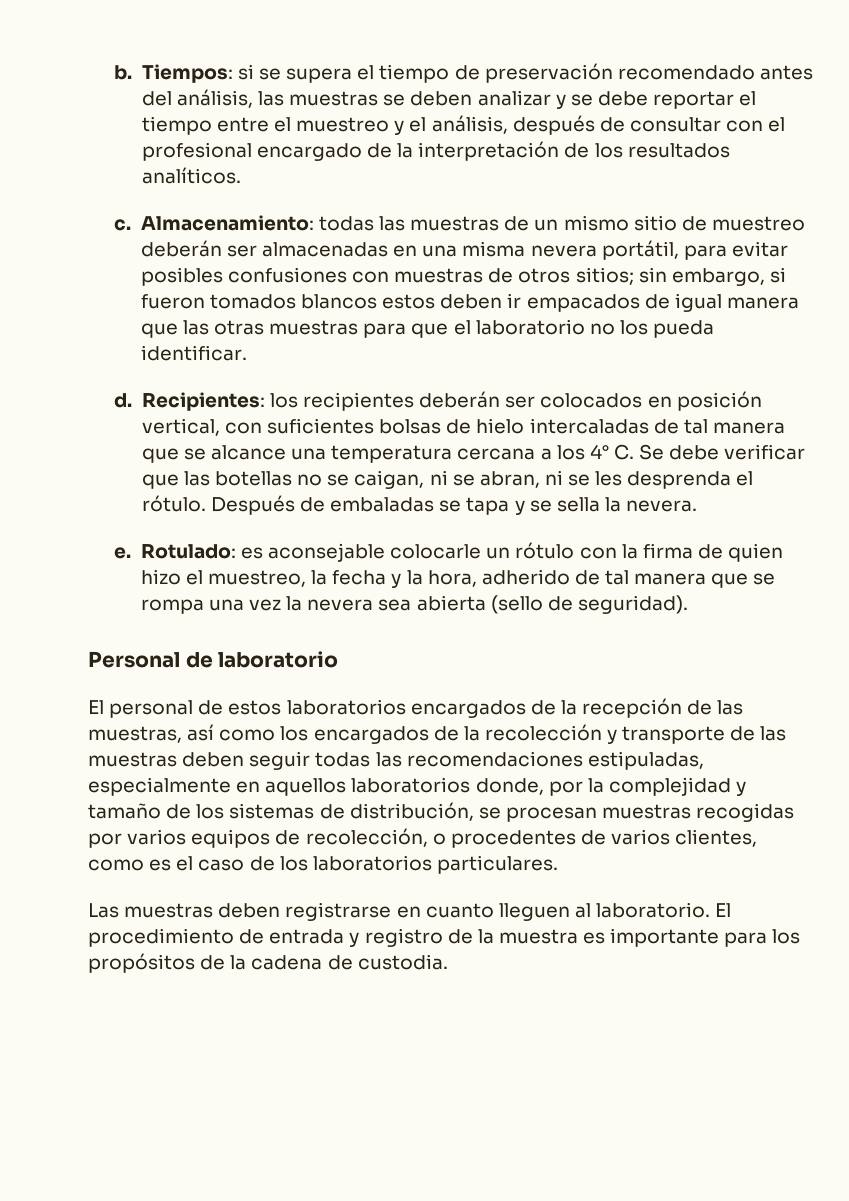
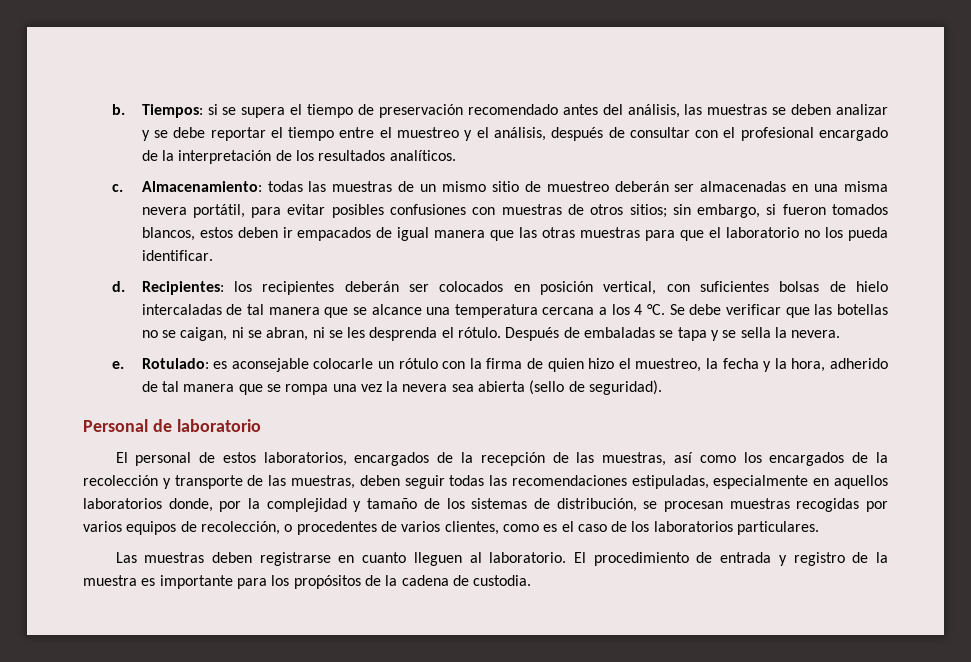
[301,294,378,309] blancos -> [141,227,195,241] blancos,
[589,444,634,460] 4° C. -> [634,304,666,315] 4 °C.
[286,699,406,715] laboratorios -> [263,452,347,466] laboratorios,
[88,752,177,767] muestras -> [290,475,355,489] muestras,

